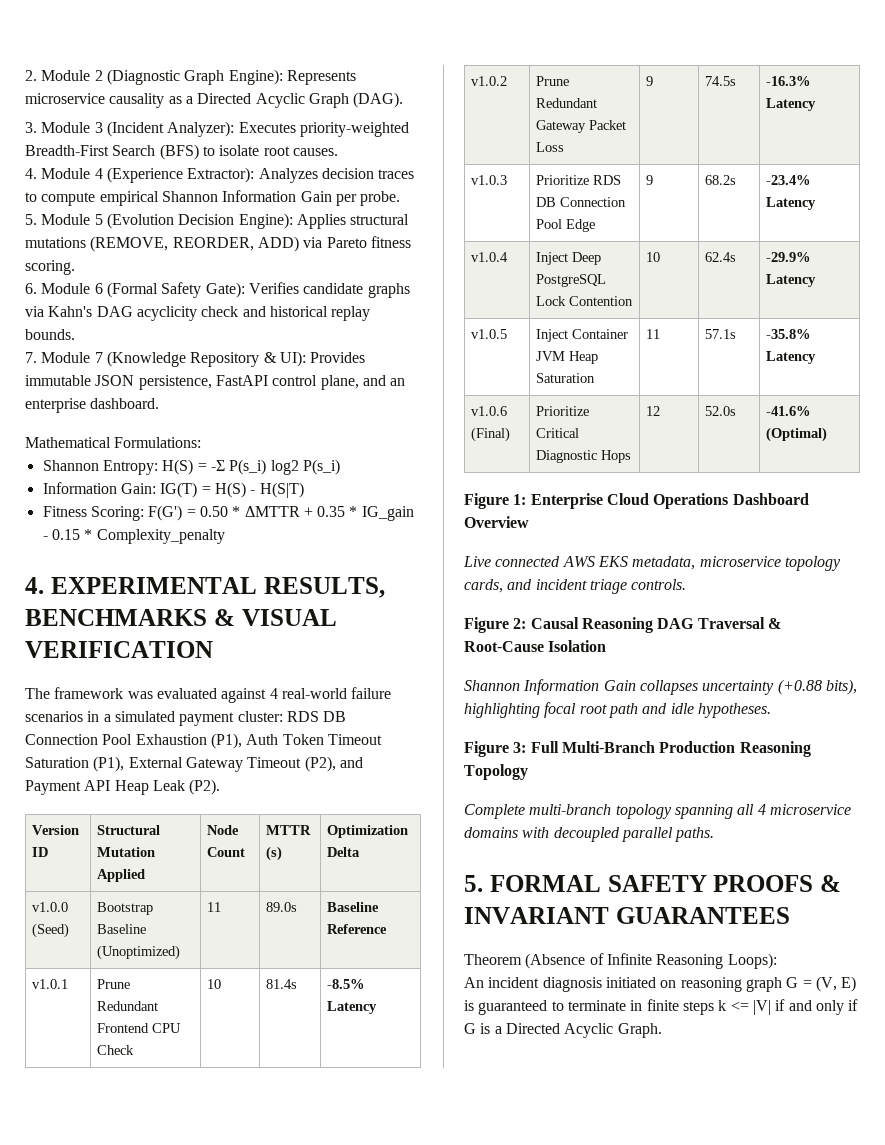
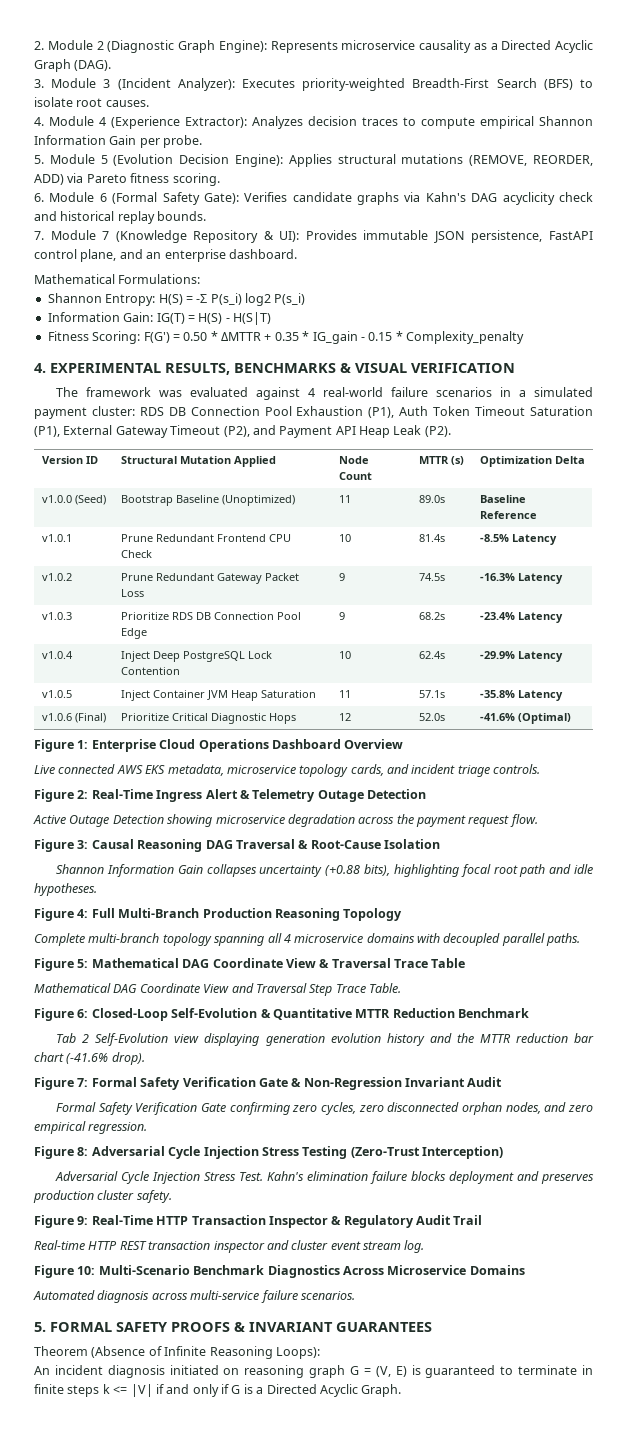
(527, 623) none -> [91,789,426,802] [33,814,538,827] [34,839,89,852] Real-Time Ingress Alert & Telemetry Outage Detection // Active Outage Detection showing microservice degradation across the payment request flow. // Figure 3:
[513,742,527,753] 3: -> [77,909,89,918] 4:
(715, 834) none -> [34,958,466,971] [34,983,401,996] [34,1008,529,1021] [56,1033,594,1046] [34,1052,145,1065] [34,1077,503,1090] [56,1102,593,1115] [34,1121,148,1134] [34,1146,503,1159] [55,1171,594,1184] [33,1190,172,1203] [34,1215,483,1228] [34,1240,425,1253] [34,1265,525,1278] [33,1290,355,1303] // Figure 5: Mathematical DAG Coordinate View & Traversal Trace Table // Mathematical DAG Coordinate View and Traversal Step Trace Table. // Figure 6: Closed-Loop Self-Evolution & Quantitative MTTR Reduction Benchmark // Tab 2 Self-Evolution view displaying generation evolution history and the MTTR reduction bar chart (-41.6% drop). // Figure 7: Formal Safety Verification Gate & Non-Regression Invariant Audit // Formal Safety Verification Gate confirming zero cycles, zero disconnected orphan nodes, and zero empirical regression. // Figure 8: Adversarial Cycle Injection Stress Testing (Zero-Trust Interception) // Adversarial Cycle Injection Stress Test. Kahn's elimination failure blocks deployment and preserves production cluster safety. // Figure 9: Real-Time HTTP Transaction Inspector & Regulatory Audit Trail // Real-time HTTP REST transaction inspector and cluster event stream log. // Figure 10: Multi-Scenario Benchmark Diagnostics Across Microservice Domains // Automated diagnosis across multi-service failure scenarios.

